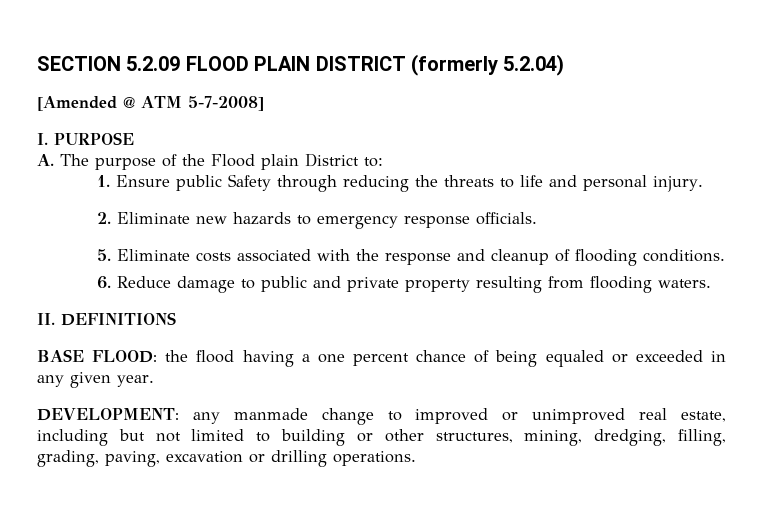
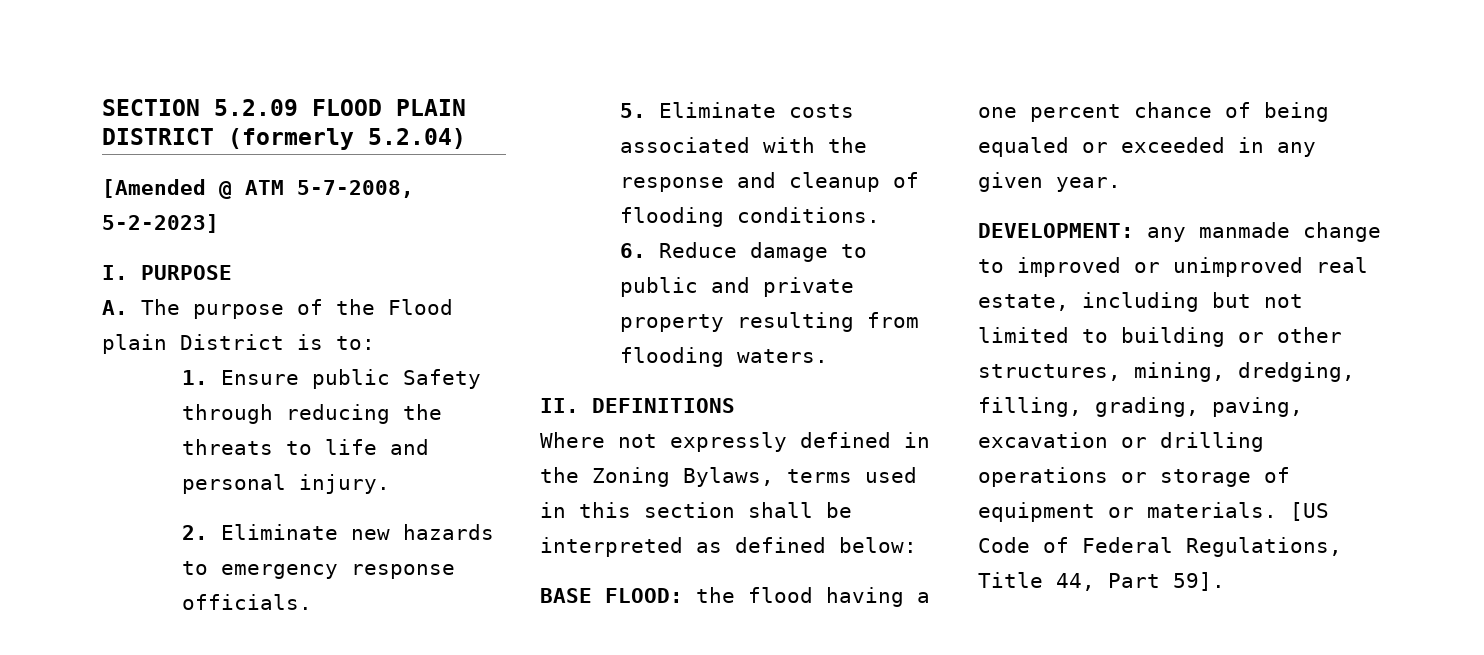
[187,96,264,111] 5-7-2008] -> [297,180,414,198] [102,214,219,233] 5-7-2008, 5-2-2023]
(359, 160) none -> [297,334,323,350] is
(176, 319) none -> [540,432,930,452] [540,467,917,487] [540,502,852,518] [540,537,917,557] // Where not expressly defined in the Zoning Bylaws, terms used in this section shall be interpreted as defined below:
[333,451,416,466] operations. -> [978,467,1290,487] [978,502,1329,522] [978,537,1342,557] [978,572,1225,591] operations or storage of equipment or materials. [US Code of Federal Regulations, Title 44, Part 59].

